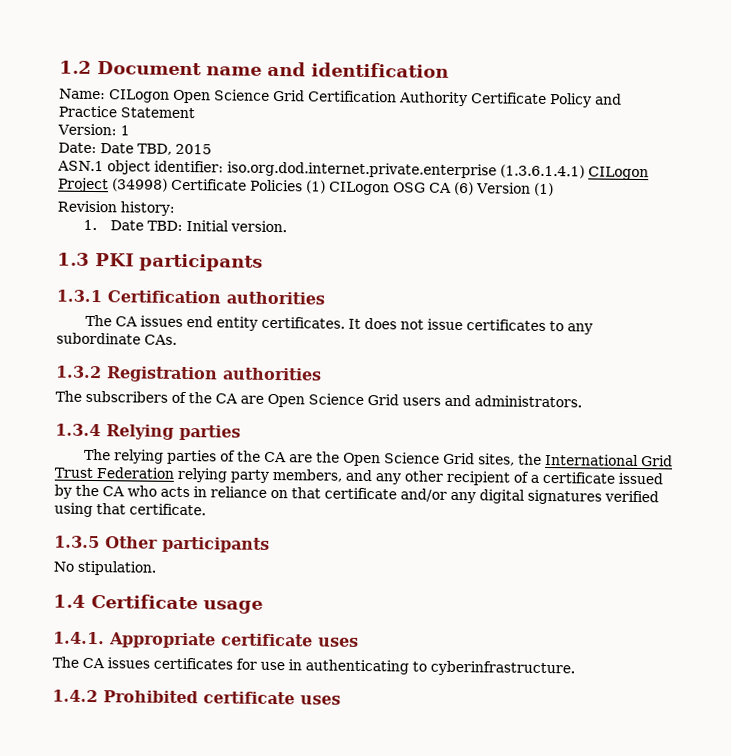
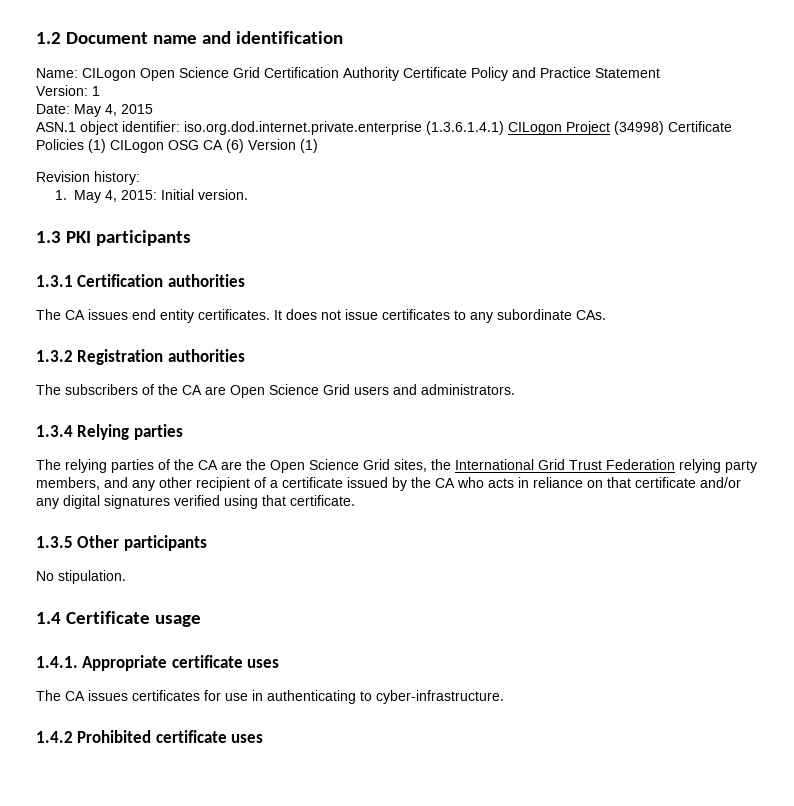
[100,143,172,155] Date TBD, -> [74,104,117,117] May 4,
[109,220,183,231] Date TBD: -> [73,190,157,203] May 4, 2015:
[430,660,575,677] cyberinfrastructure. -> [376,690,504,704] cyber-infrastructure.

